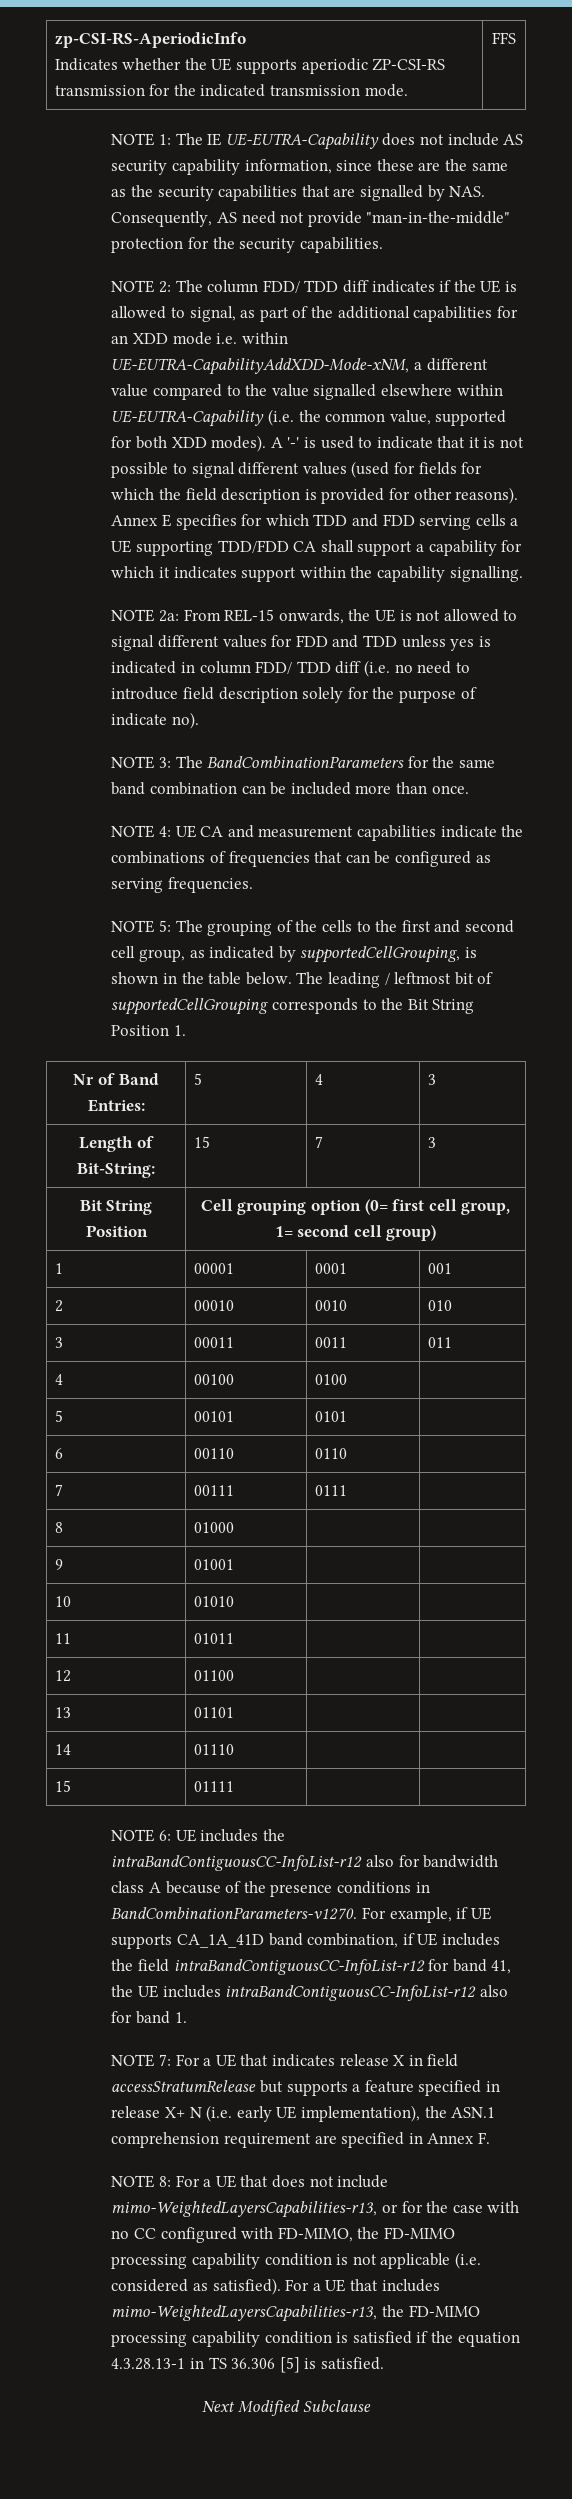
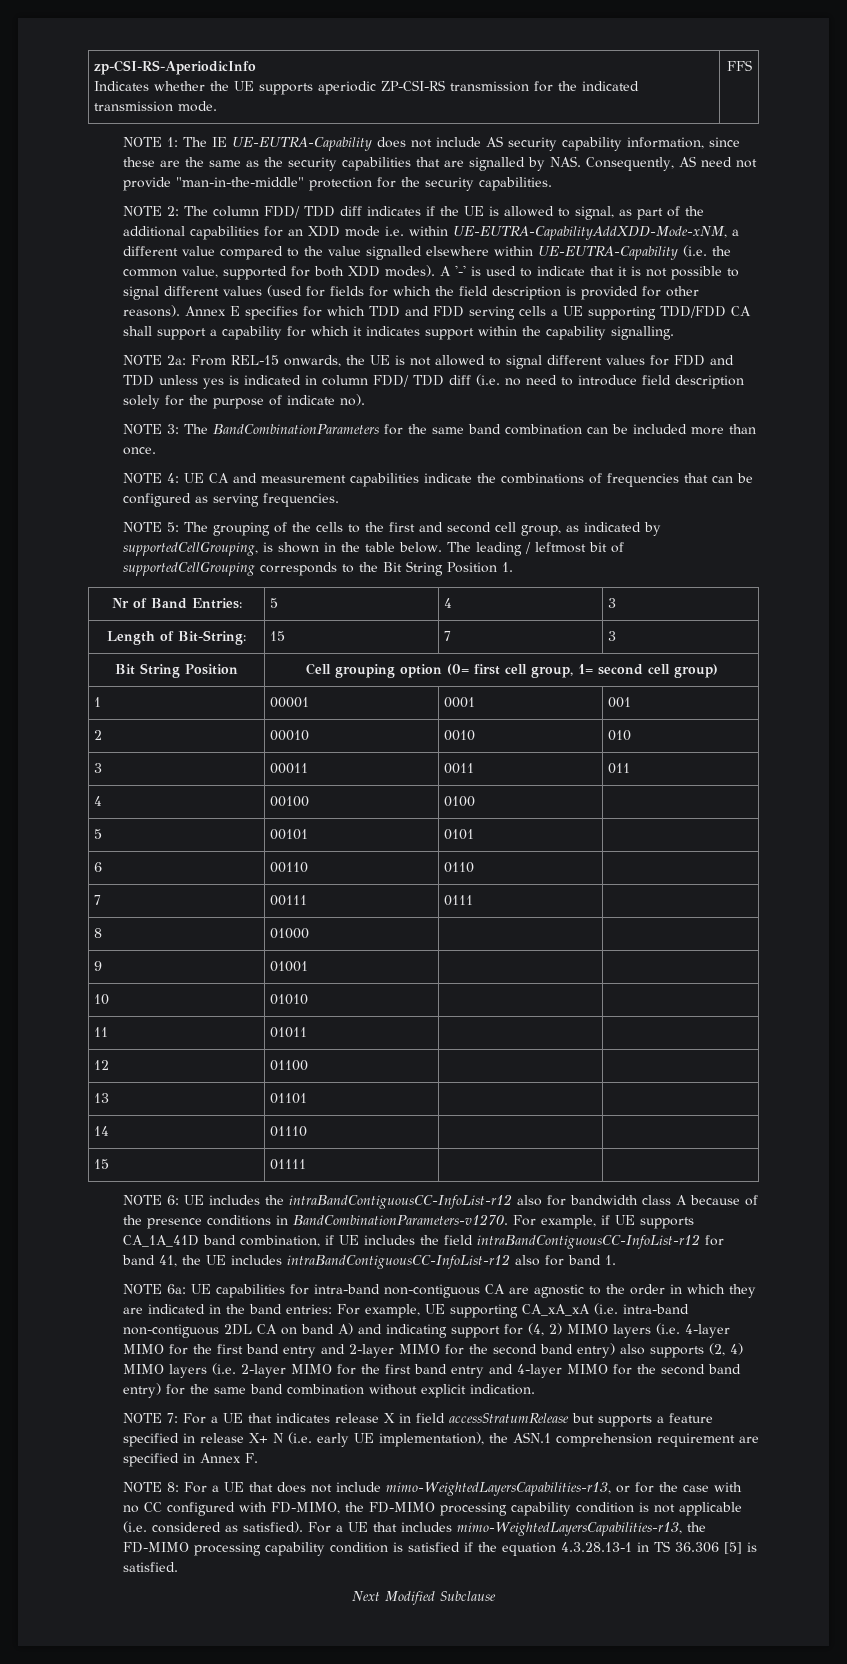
(187, 2017) none -> [122,1284,756,1298] [122,1303,689,1318] [122,1323,730,1338] [122,1343,743,1358] [122,1363,741,1378] [122,1383,535,1398] // NOTE 6a: UE capabilities for intra-band non-contiguous CA are agnostic to the order in which they are indicated in the band entries: For example, UE supporting CA_xA_xA (i.e. intra-band non-contiguous 2DL CA on band A) and indicating support for (4, 2) MIMO layers (i.e. 4-layer MIMO for the first band entry and 2-layer MIMO for the second band entry) also supports (2, 4) MIMO layers (i.e. 2-layer MIMO for the first band entry and 4-layer MIMO for the second band entry) for the same band combination without explicit indication.

